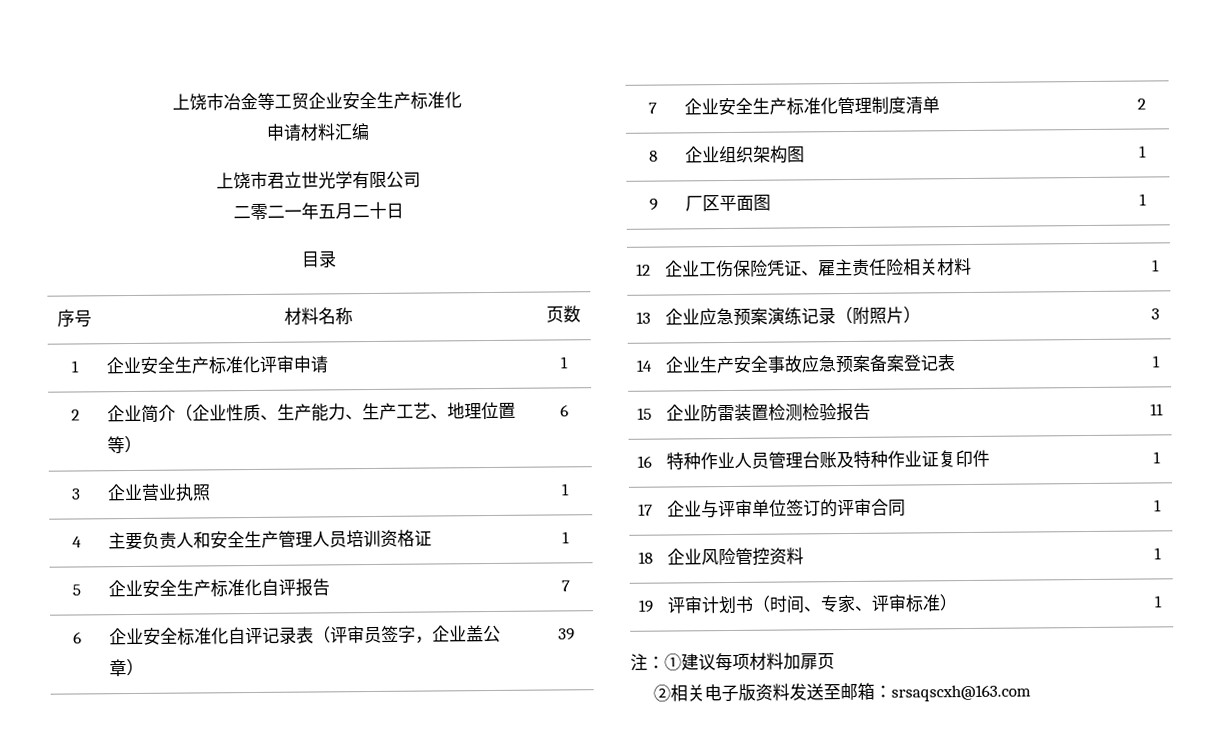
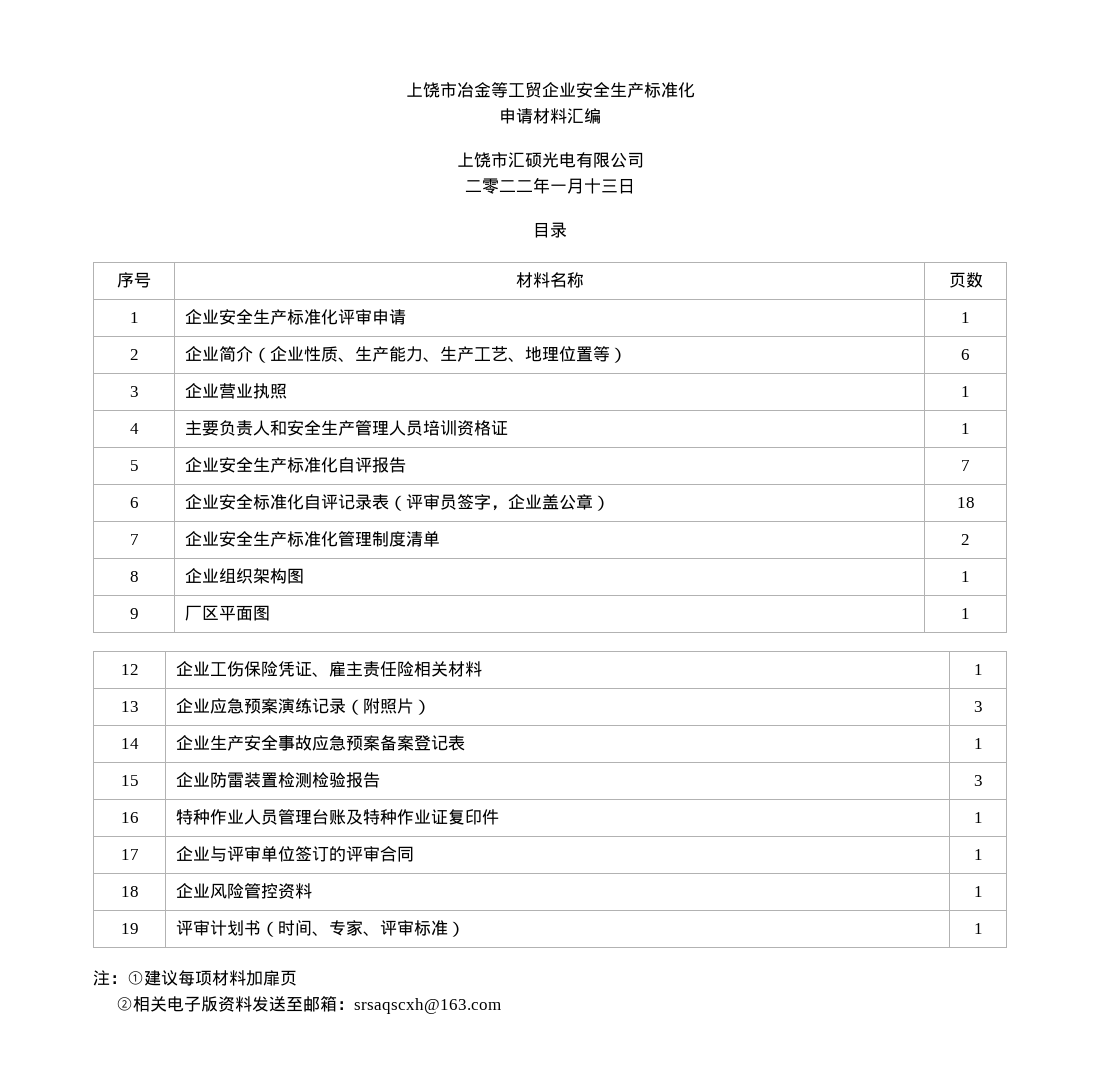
[266,171,353,190] 君立世光学 -> [507,152,576,168] 汇硕光电
[283,201,387,220] 一年五月二十 -> [516,177,618,194] 二年一月十三
[558,628,575,641] 39 -> [956,497,975,508] 18
[1149,403,1164,416] 11 -> [973,775,983,786] 3

